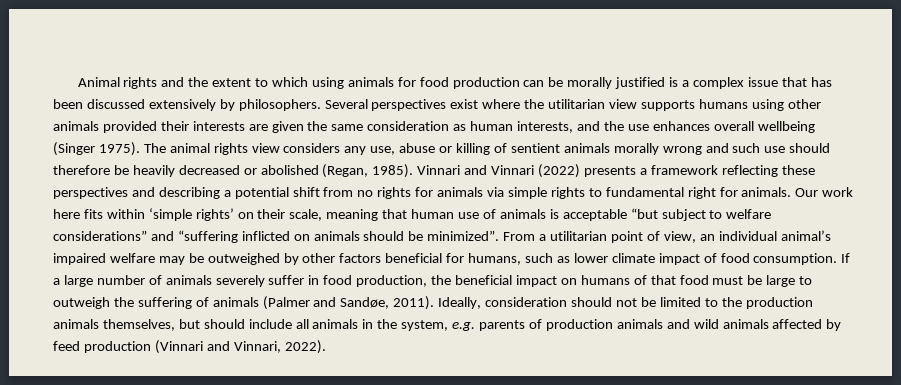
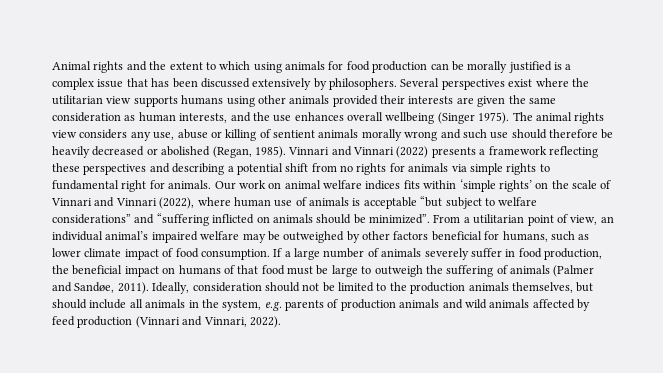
[53,209,80,219] here -> [268,180,401,190] on animal welfare indices
[257,209,408,221] their scale, meaning that -> [551,180,612,189] [51,197,231,209] the scale of Vinnari and Vinnari (2022), where

